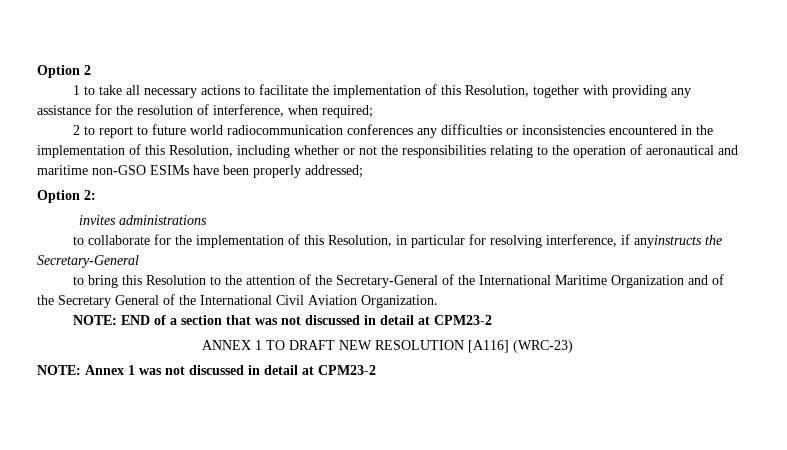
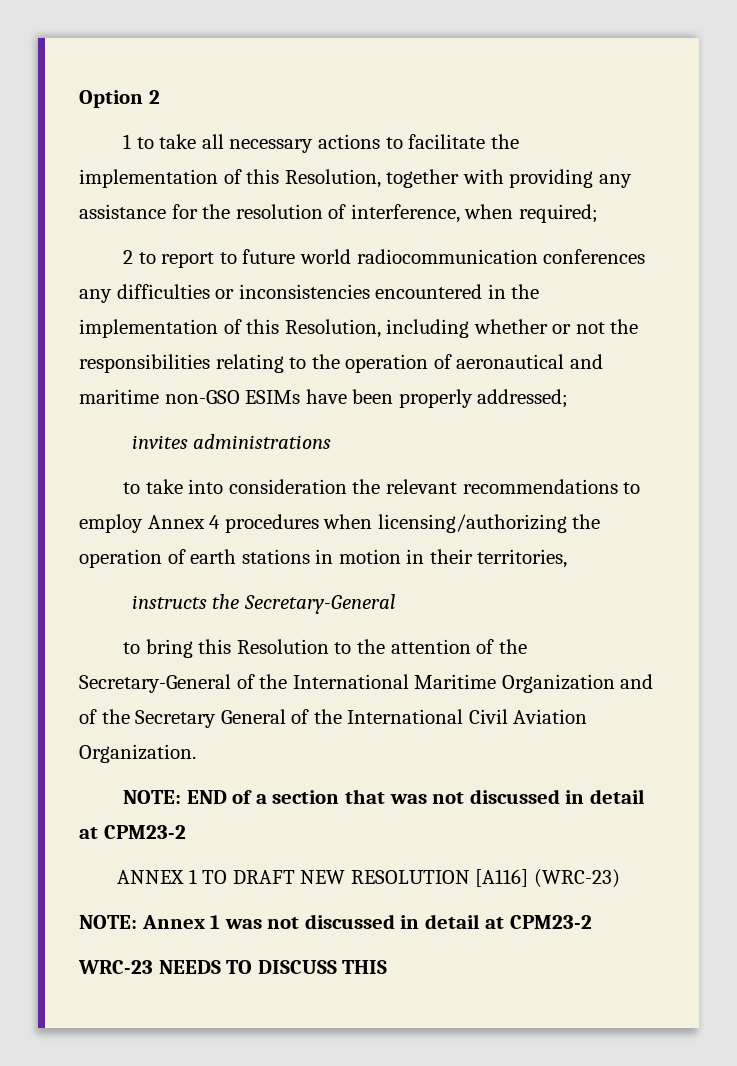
[37,190,96,203] // Option 2: -> (569, 398) none
[87,234,702,248] collaborate for the implementation of this Resolution, in particular for resolving interference, if anyinstructs -> [145,479,641,494] [79,514,601,533] [79,549,568,568] [131,595,207,609] take into consideration the relevant recommendations to employ Annex 4 procedures when licensing/authorizing the operation of earth stations in motion in their territories, // instructs
(376, 370) none -> [78,960,388,974] // WRC-23 NEEDS TO DISCUSS THIS

